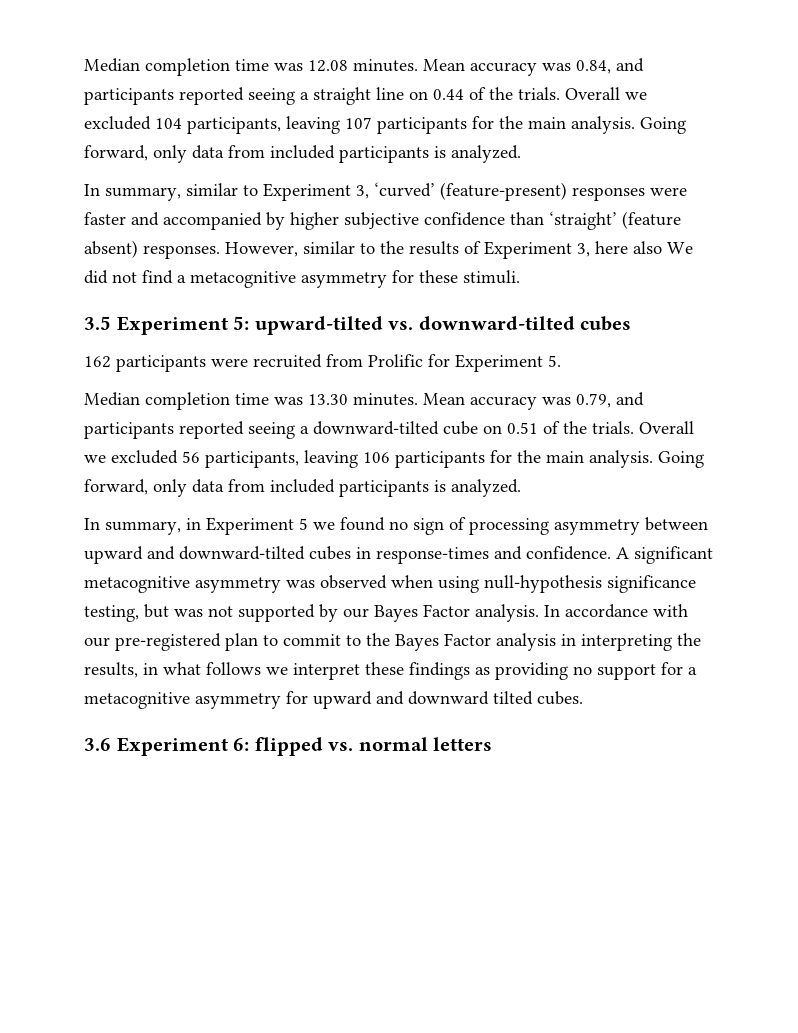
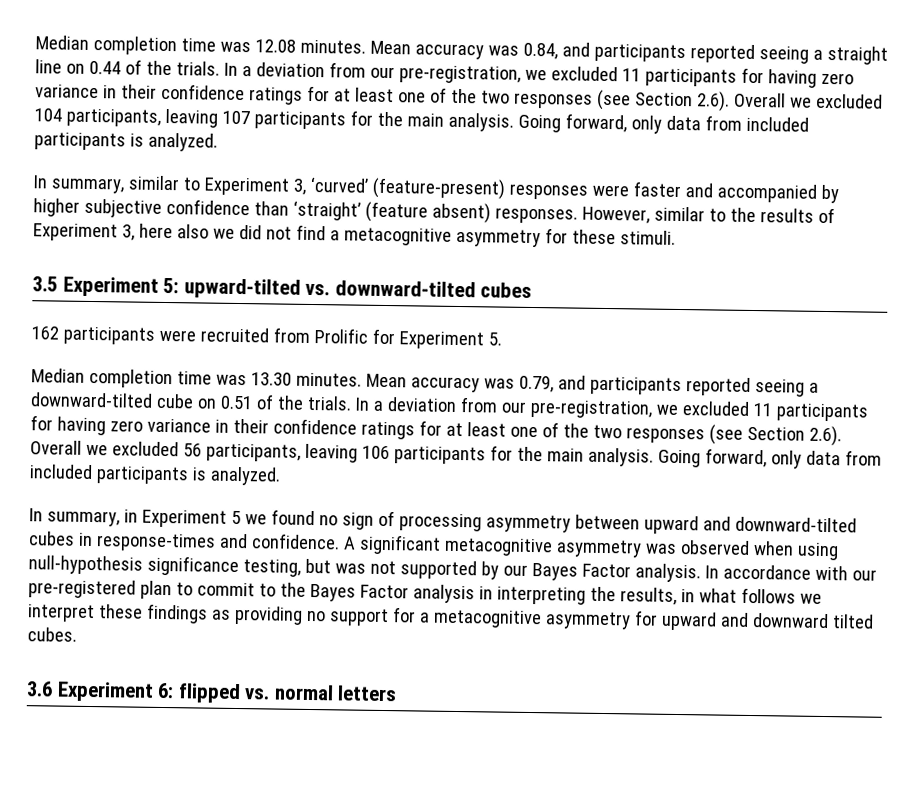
(560, 93) none -> [223,62,854,88] [35,83,730,112] In a deviation from our pre-registration, we excluded 11 participants for having zero variance in their confidence ratings for at least one of the two responses (see Section 2.6).
[667,242,693,254] We -> [212,228,235,239] we
(634, 427) none -> [354,397,868,422] [30,415,842,447] In a deviation from our pre-registration, we excluded 11 participants for having zero variance in their confidence ratings for at least one of the two responses (see Section 2.6).

